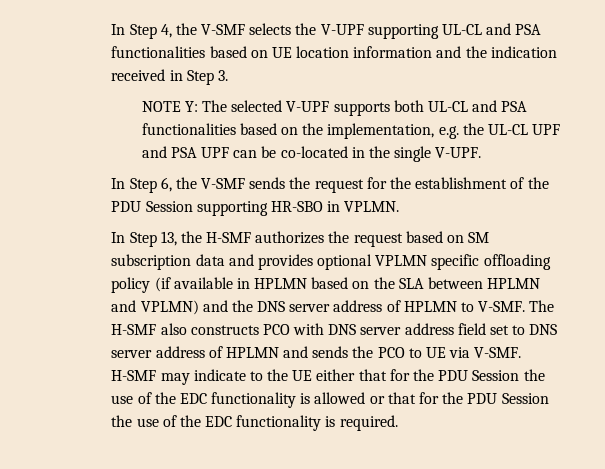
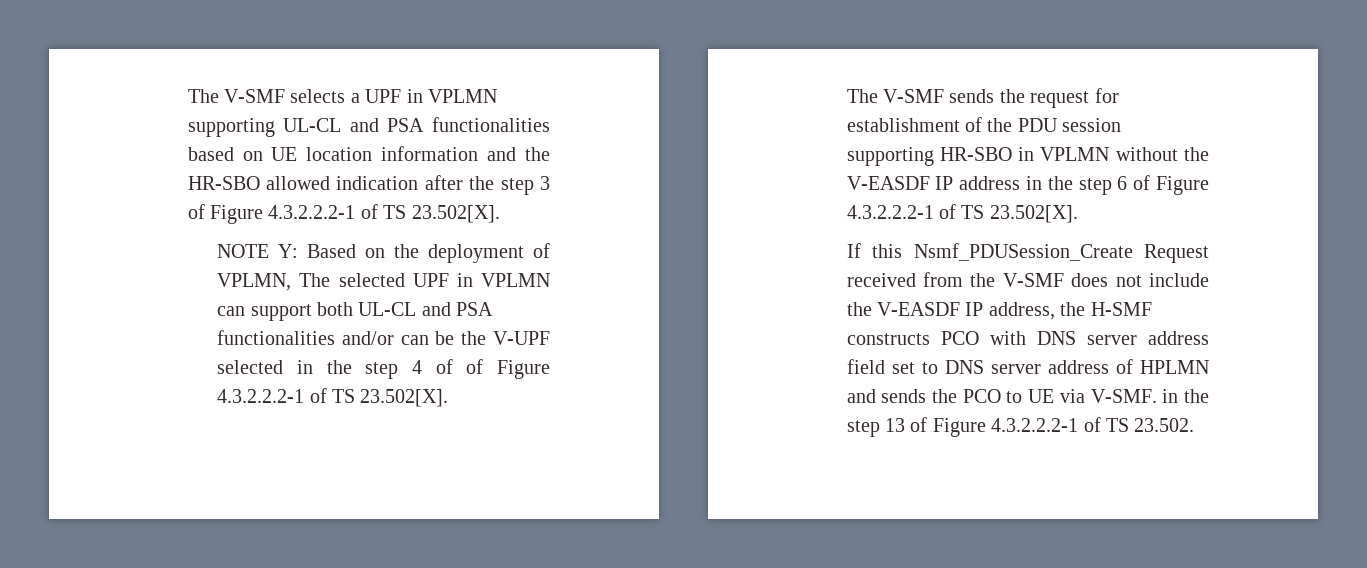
[111,23,364,39] In Step 4, the V-SMF selects the V-UPF -> [187,89,498,103] The V-SMF selects a UPF in VPLMN
[490,46,557,58] [111,69,228,85] [141,100,390,116] indication received in Step 3. // NOTE Y: The selected V-UPF supports -> [187,175,550,195] [187,204,500,224] [217,243,550,263] [217,273,550,291] [217,304,312,321] HR-SBO allowed indication after the step 3 of Figure 4.3.2.2.2-1 of TS 23.502[X]. // NOTE Y: Based on the deployment of VPLMN, The selected UPF in VPLMN can support
[239,123,561,139] [141,146,482,162] [111,177,197,193] based on the implementation, e.g. the UL-CL UPF and PSA UPF can be co-located in the single V-UPF. // In Step 6, the -> [341,331,550,345] [217,359,550,379] [217,388,449,407] [846,89,878,103] and/or can be the V-UPF selected in the step 4 of of Figure 4.3.2.2.2-1 of TS 23.502[X]. // The
[390,177,412,189] the -> (1119, 95) none
[145,201,193,212] Session -> [1062,118,1122,132] session
[344,201,400,212] [111,231,490,247] [111,254,551,270] [111,277,541,293] [111,300,555,315] [111,323,187,335] VPLMN. // In Step 13, the H-SMF authorizes the request based on SM subscription data and provides optional VPLMN specific offloading policy (if available in HPLMN based on the SLA between HPLMN and VPLMN) and the DNS server address of HPLMN to V-SMF. The H-SMF also -> [1040,147,1209,161] [846,175,1209,195] [846,204,1078,223] [846,243,1209,263] [846,272,1209,287] [846,302,1152,320] VPLMN without the V-EASDF IP address in the step 6 of Figure 4.3.2.2.2-1 of TS 23.502[X]. // If this Nsmf_PDUSession_Create Request received from the V-SMF does not include the V-EASDF IP address, the H-SMF
[111,369,545,385] [111,392,549,408] [111,415,398,431] H-SMF may indicate to the UE either that for the PDU Session the use of the EDC functionality is allowed or that for the PDU Session the use of the EDC functionality is required. -> [1162,389,1209,403] [846,417,1195,437] in the step 13 of Figure 4.3.2.2.2-1 of TS 23.502.

